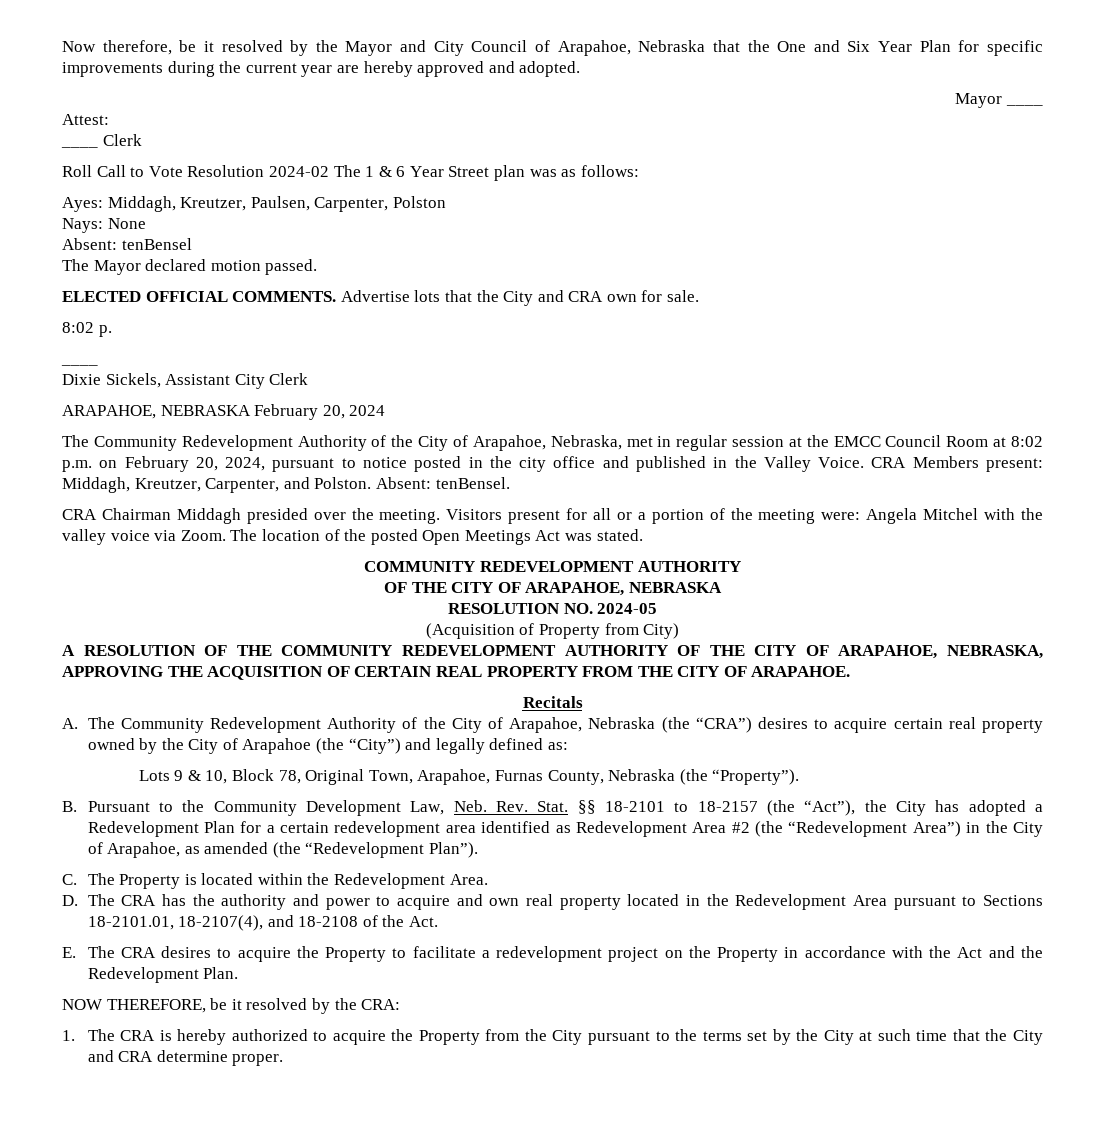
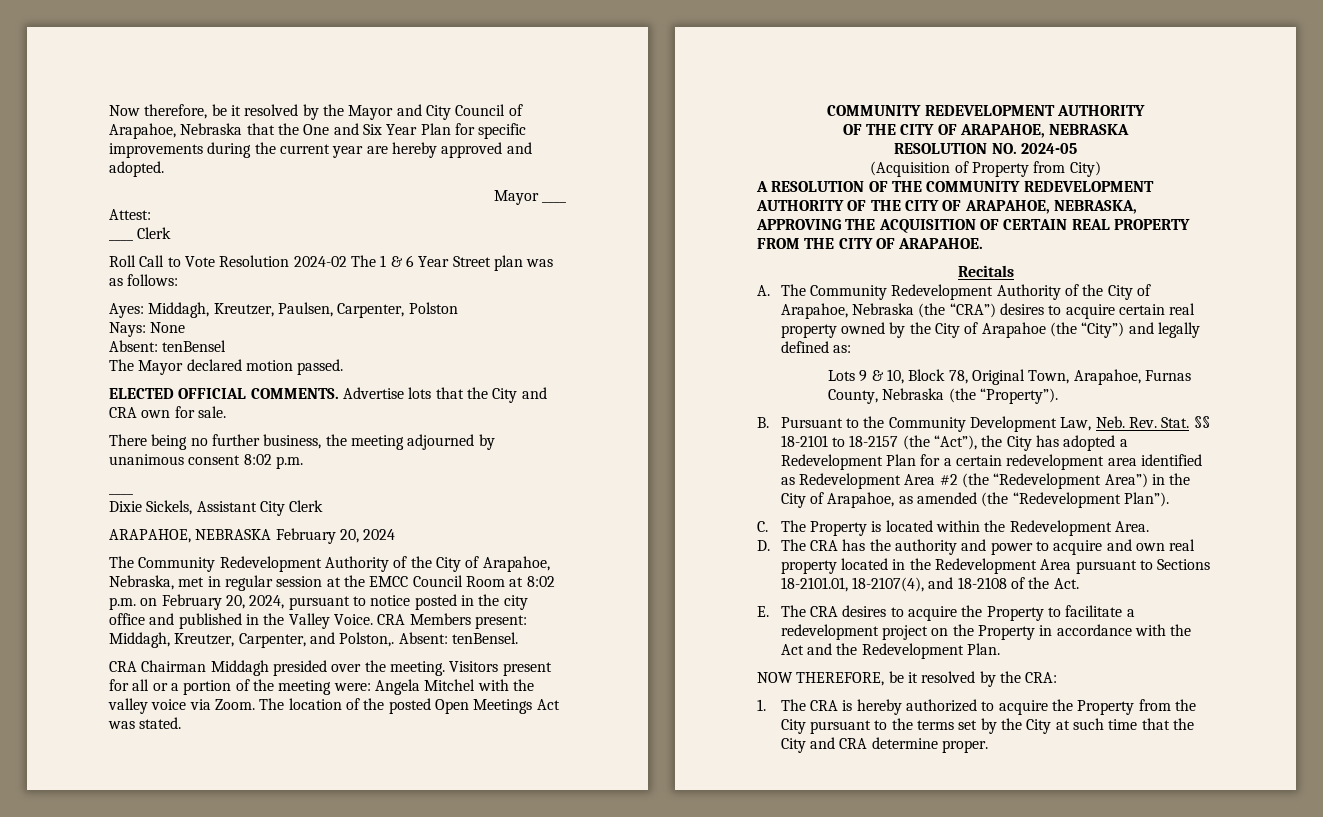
[62,322,112,337] 8:02 p. -> [109,434,495,450] [109,454,303,469] There being no further business, the meeting adjourned by unanimous consent 8:02 p.m.
[314,477,372,489] Polston. -> [339,632,395,647] Polston,.

